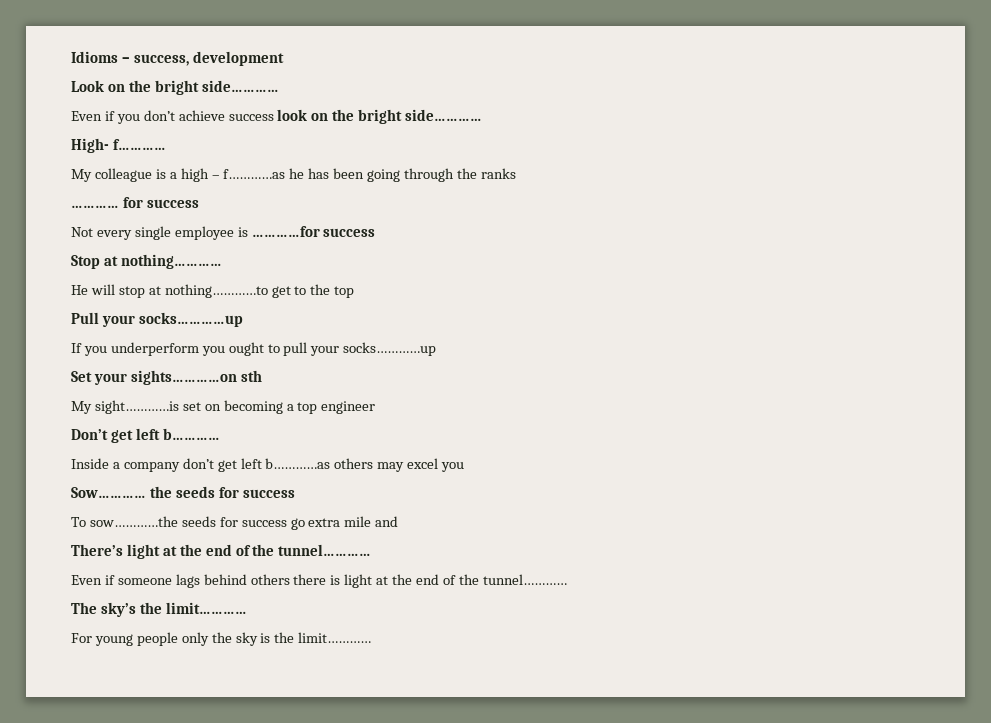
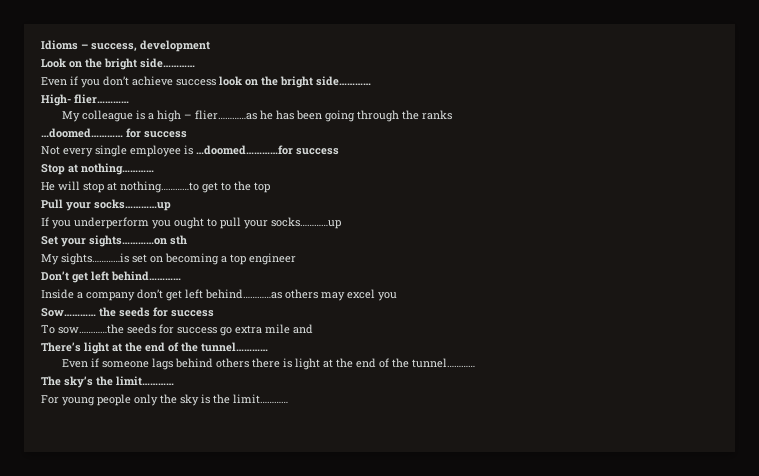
[112,139,166,150] f………… -> [74,94,129,104] flier…………
[223,169,286,179] f…………as -> [194,110,257,120] flier…………as
[71,205,119,208] ………… -> [41,128,123,138] …doomed…………
[251,226,320,237] …………for -> [196,145,293,155] …doomed…………for
[94,400,179,414] sight…………is -> [61,253,129,265] sights…………is
[162,428,220,440] b………… -> [111,271,181,281] behind…………
[265,458,331,469] b…………as -> [205,289,282,299] behind…………as

